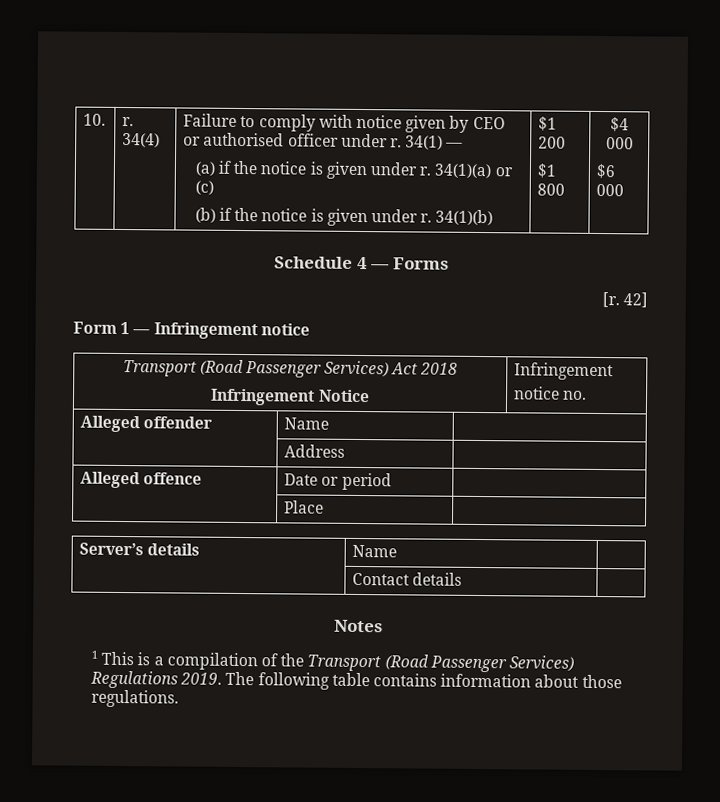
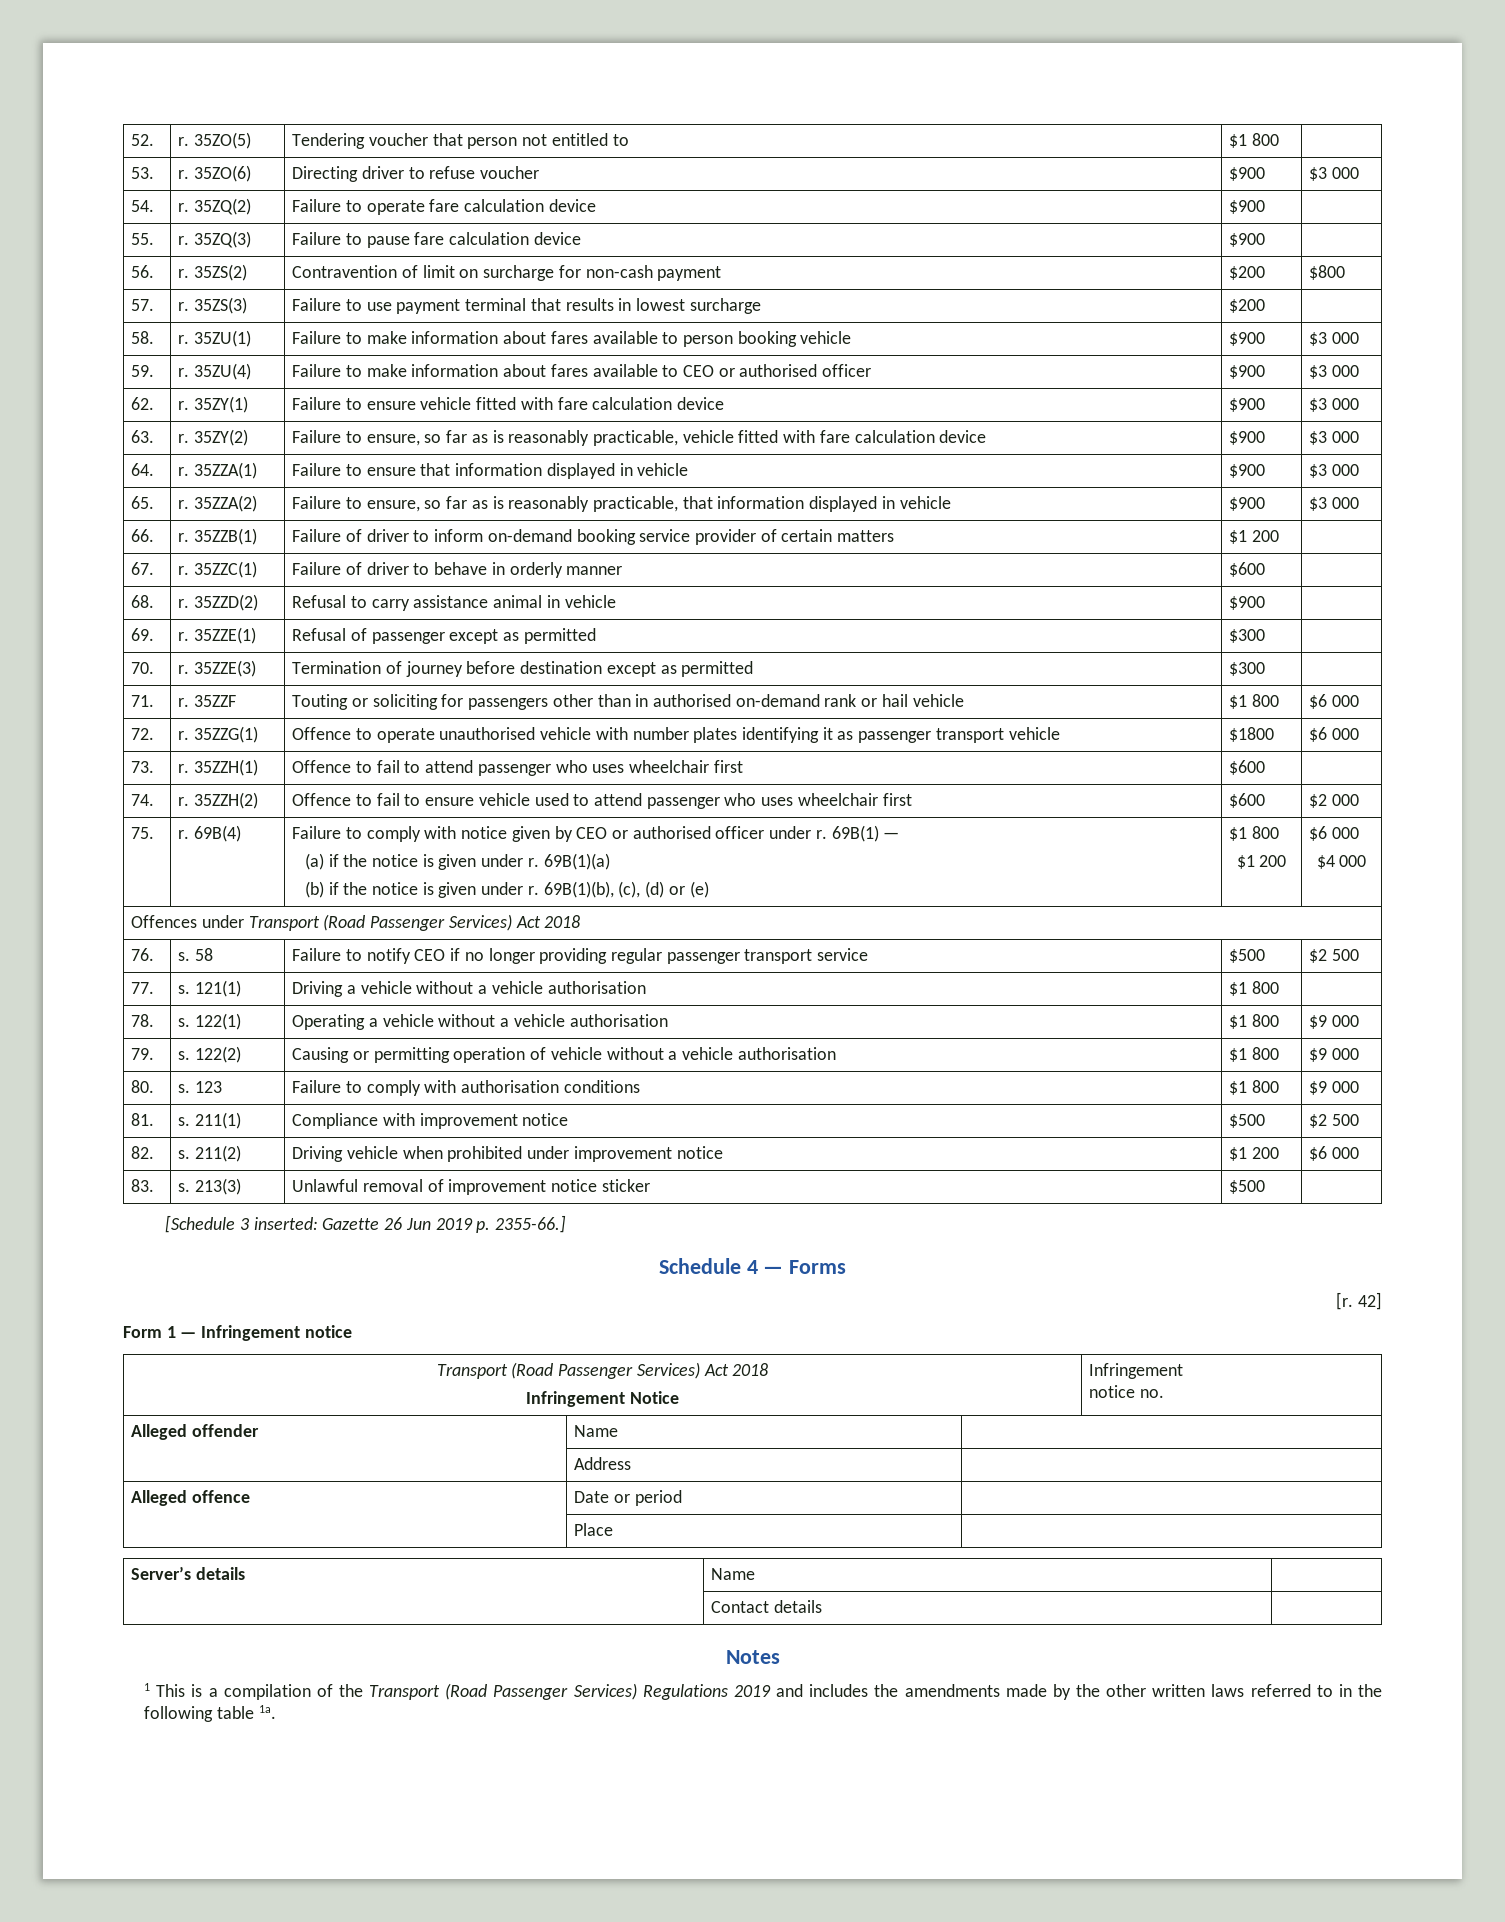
[83,113,107,126] [122,116,135,127] [122,132,161,148] 10. | r. 34(4) -> [131,134,155,146] [178,132,251,149] [292,133,629,149] [1229,133,1279,148] [131,167,155,179] [178,165,251,182] [292,166,540,182] [1229,167,1266,181] [1309,167,1359,181] [131,200,155,212] [178,198,251,215] [292,199,596,215] [1229,200,1266,214] [131,233,155,245] [178,231,251,248] [292,232,581,248] [1229,233,1266,247] [131,265,155,278] [178,264,247,281] [292,265,722,281] [1229,266,1266,280] [1309,265,1346,280] [131,299,155,311] [178,297,247,314] [292,298,761,314] [1229,299,1266,313] [131,331,155,344] [178,330,251,347] [292,331,852,347] [1229,332,1266,346] [1309,332,1359,346] [131,365,155,377] [178,363,251,380] [292,364,872,377] [1229,365,1266,379] [1309,365,1359,379] [131,397,155,410] [178,396,248,413] [292,397,724,410] [1229,398,1266,412] [1309,398,1359,412] [131,430,155,443] [178,429,248,446] [292,430,987,446] [1229,431,1266,445] [1309,431,1359,445] [131,463,155,476] [178,462,257,479] [292,463,689,479] [1229,464,1266,478] [1309,464,1359,478] [131,496,155,509] [178,495,257,512] [292,496,951,512] [1229,497,1266,511] [1309,497,1359,511] [131,529,155,542] [178,528,257,545] [292,529,895,545] [1229,530,1279,544] [131,562,155,575] [178,561,257,578] [292,562,623,578] [1229,562,1266,577] [131,595,155,608] [178,594,258,611] [292,595,616,611] [1229,596,1266,610] [131,628,155,641] [178,627,256,644] [292,628,596,644] [1229,629,1266,643] [131,662,155,674] [178,660,256,677] [292,661,754,677] [1229,662,1266,676] [131,695,155,707] [178,695,236,707] [292,694,964,710] [1229,694,1279,709] [1309,694,1359,709] [131,728,155,740] [178,726,258,743] [292,727,1060,743] [1229,727,1275,742] [1309,727,1359,742] [131,761,155,773] [178,759,258,776] [292,760,743,776] [1229,760,1266,775] [131,794,155,806] [178,792,258,809] [292,793,912,809] [1229,793,1266,808] [1309,794,1359,808] [131,827,155,839] [178,825,241,842] 52. | r. 35ZO(5) | Tendering voucher that person not entitled to | $1 800 | // 53. | r. 35ZO(6) | Directing driver to refuse voucher | $900 | $3 000 // 54. | r. 35ZQ(2) | Failure to operate fare calculation device | $900 | // 55. | r. 35ZQ(3) | Failure to pause fare calculation device | $900 | // 56. | r. 35ZS(2) | Contravention of limit on surcharge for non-cash payment | $200 | $800 // 57. | r. 35ZS(3) | Failure to use payment terminal that results in lowest surcharge | $200 | // 58. | r. 35ZU(1) | Failure to make information about fares available to person booking vehicle | $900 | $3 000 // 59. | r. 35ZU(4) | Failure to make information about fares available to CEO or authorised officer | $900 | $3 000 // 62. | r. 35ZY(1) | Failure to ensure vehicle fitted with fare calculation device | $900 | $3 000 // 63. | r. 35ZY(2) | Failure to ensure, so far as is reasonably practicable, vehicle fitted with fare calculation device | $900 | $3 000 // 64. | r. 35ZZA(1) | Failure to ensure that information displayed in vehicle | $900 | $3 000 // 65. | r. 35ZZA(2) | Failure to ensure, so far as is reasonably practicable, that information displayed in vehicle | $900 | $3 000 // 66. | r. 35ZZB(1) | Failure of driver to inform on-demand booking service provider of certain matters | $1 200 | // 67. | r. 35ZZC(1) | Failure of driver to behave in orderly manner | $600 | // 68. | r. 35ZZD(2) | Refusal to carry assistance animal in vehicle | $900 | // 69. | r. 35ZZE(1) | Refusal of passenger except as permitted | $300 | // 70. | r. 35ZZE(3) | Termination of journey before destination except as permitted | $300 | // 71. | r. 35ZZF | Touting or soliciting for passengers other than in authorised on-demand rank or hail vehicle | $1 800 | $6 000 // 72. | r. 35ZZG(1) | Offence to operate unauthorised vehicle with number plates identifying it as passenger transport vehicle | $1800 | $6 000 // 73. | r. 35ZZH(1) | Offence to fail to attend passenger who uses wheelchair first | $600 | // 74. | r. 35ZZH(2) | Offence to fail to ensure vehicle used to attend passenger who uses wheelchair first | $600 | $2 000 // 75. | r. 69B(4)
[405,135,444,150] 34(1) -> [831,825,879,842] 69B(1)
[434,163,513,179] [194,180,214,195] 34(1)(a) or (c) -> [543,853,610,870] 69B(1)(a)
[435,209,494,226] [538,116,558,131] [538,136,567,149] [537,163,557,178] [537,183,566,196] [610,117,629,132] [605,137,634,150] [596,163,616,179] [596,183,625,197] 34(1)(b) | $1 200 // $1 800 | $4 000 // $6 000 -> [543,881,709,898] [1229,826,1279,841] [1236,855,1287,869] [1309,826,1359,841] [1316,855,1367,869] [131,914,581,931] [131,948,155,961] [178,948,213,961] [292,948,869,964] [1229,949,1266,963] [1309,949,1359,963] [131,982,155,994] [178,980,241,997] [292,981,646,997] [1229,981,1279,996] [131,1014,155,1027] [178,1013,241,1030] [292,1014,668,1030] [1229,1014,1279,1029] [1309,1015,1359,1029] [131,1048,155,1060] [178,1046,241,1063] [292,1047,836,1063] [1229,1047,1279,1062] [1309,1048,1359,1062] [131,1080,155,1093] [178,1081,222,1093] [292,1080,640,1096] [1229,1080,1279,1095] [1309,1081,1359,1095] [131,1113,155,1126] [178,1112,241,1129] [292,1113,569,1129] [1229,1114,1266,1128] [1309,1114,1359,1128] [131,1146,155,1159] [178,1145,241,1162] [292,1146,723,1162] [1229,1147,1279,1161] [1309,1146,1359,1161] [131,1179,155,1192] [178,1178,241,1195] [292,1179,650,1195] [1229,1180,1266,1194] [165,1215,566,1233] 69B(1)(b), (c), (d) or (e) | $1 800 // $1 200 | $6 000 // $4 000 // Offences under Transport (Road Passenger Services) Act 2018 // 76. | s. 58 | Failure to notify CEO if no longer providing regular passenger transport service | $500 | $2 500 // 77. | s. 121(1) | Driving a vehicle without a vehicle authorisation | $1 800 | // 78. | s. 122(1) | Operating a vehicle without a vehicle authorisation | $1 800 | $9 000 // 79. | s. 122(2) | Causing or permitting operation of vehicle without a vehicle authorisation | $1 800 | $9 000 // 80. | s. 123 | Failure to comply with authorisation conditions | $1 800 | $9 000 // 81. | s. 211(1) | Compliance with improvement notice | $500 | $2 500 // 82. | s. 211(2) | Driving vehicle when prohibited under improvement notice | $1 200 | $6 000 // 83. | s. 213(3) | Unlawful removal of improvement notice sticker | $500 | // [Schedule 3 inserted: Gazette 26 Jun 2019 p. 2355-66.]
[180,671,622,690] [91,689,180,708] 2019. The following table contains information about those regulations. -> [733,1684,1382,1700] [144,1705,276,1722] 2019 and includes the amendments made by the other written laws referred to in the following table 1a.

